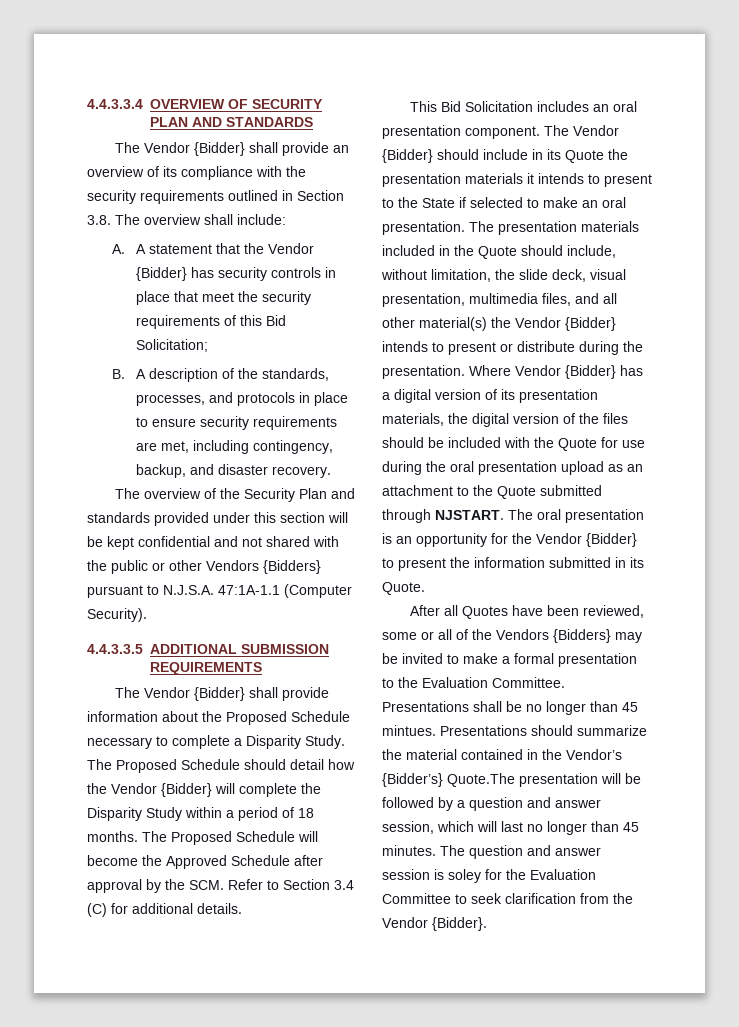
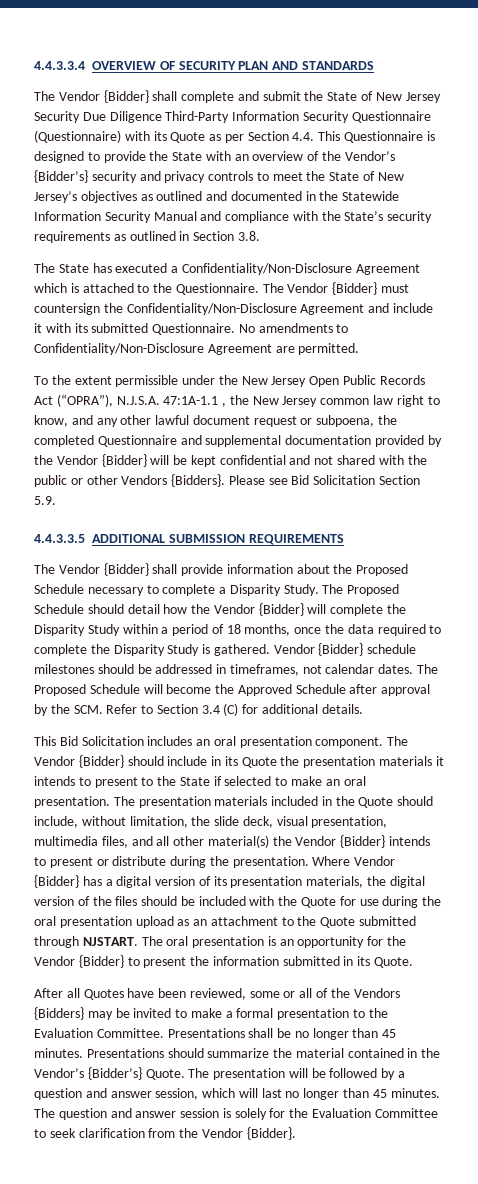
[282,142,350,156] [87,166,177,177] provide an overview of its -> [181,91,441,103] [34,111,431,123] [34,130,435,143] [34,151,395,163] [34,170,404,183] [34,191,400,203] [34,211,222,223] complete and submit the State of New Jersey Security Due Diligence Third-Party Information Security Questionnaire (Questionnaire) with its Quote as per Section 4.4. This Questionnaire is designed to provide the State with an overview of the Vendor’s {Bidder’s} security and privacy controls to meet the State of New Jersey’s objectives as outlined and documented in the Statewide Information Security Manual and
[87,190,224,204] security requirements -> [344,211,433,223] [34,231,126,243] State’s security requirements as
[115,214,286,225] [111,243,315,254] [136,267,337,281] [136,291,312,305] [136,315,287,329] [136,339,209,352] [111,368,330,382] [136,392,349,406] [136,416,338,430] [136,440,334,454] [136,464,332,478] [115,488,356,502] [87,512,325,526] The overview shall include: // A. A statement that the Vendor {Bidder} has security controls in place that meet the security requirements of this Bid Solicitation; // B. A description of the standards, processes, and protocols in place to ensure security requirements are met, including contingency, backup, and disaster recovery. // The overview of the Security Plan and standards provided under this section -> [34,263,420,275] [34,282,410,295] [34,303,433,315] [34,323,349,335] [34,343,360,355] [34,375,425,387] [34,394,440,407] [34,415,398,427] [34,435,442,447] [34,454,147,467] // The State has executed a Confidentiality/Non-Disclosure Agreement which is attached to the Questionnaire. The Vendor {Bidder} must countersign the Confidentiality/Non-Disclosure Agreement and include it with its submitted Questionnaire. No amendments to Confidentiality/Non-Disclosure Agreement are permitted. // To the extent permissible under the New Jersey Open Public Records Act (“OPRA”), N.J.S.A. 47:1A-1.1 , the New Jersey common law right to know, and any other lawful document request or subpoena, the completed Questionnaire and supplemental documentation provided by the Vendor {Bidder}
[263,560,321,574] [87,584,352,598] [87,608,147,622] {Bidders} pursuant to N.J.S.A. 47:1A-1.1 (Computer Security). -> [171,474,421,487] [34,496,56,505] {Bidders}. Please see Bid Solicitation Section 5.9.
[87,831,138,842] months. -> [244,624,442,636] [34,643,417,656] [34,664,414,676] months, once the data required to complete the Disparity Study is gathered. Vendor {Bidder} schedule milestones should be addressed in timeframes, not calendar dates.
[382,725,436,736] mintues. -> [34,1048,83,1058] minutes.
[447,773,515,787] Quote.The -> [145,1068,210,1080] Quote. The
[448,869,481,883] soley -> [234,1108,267,1120] solely

